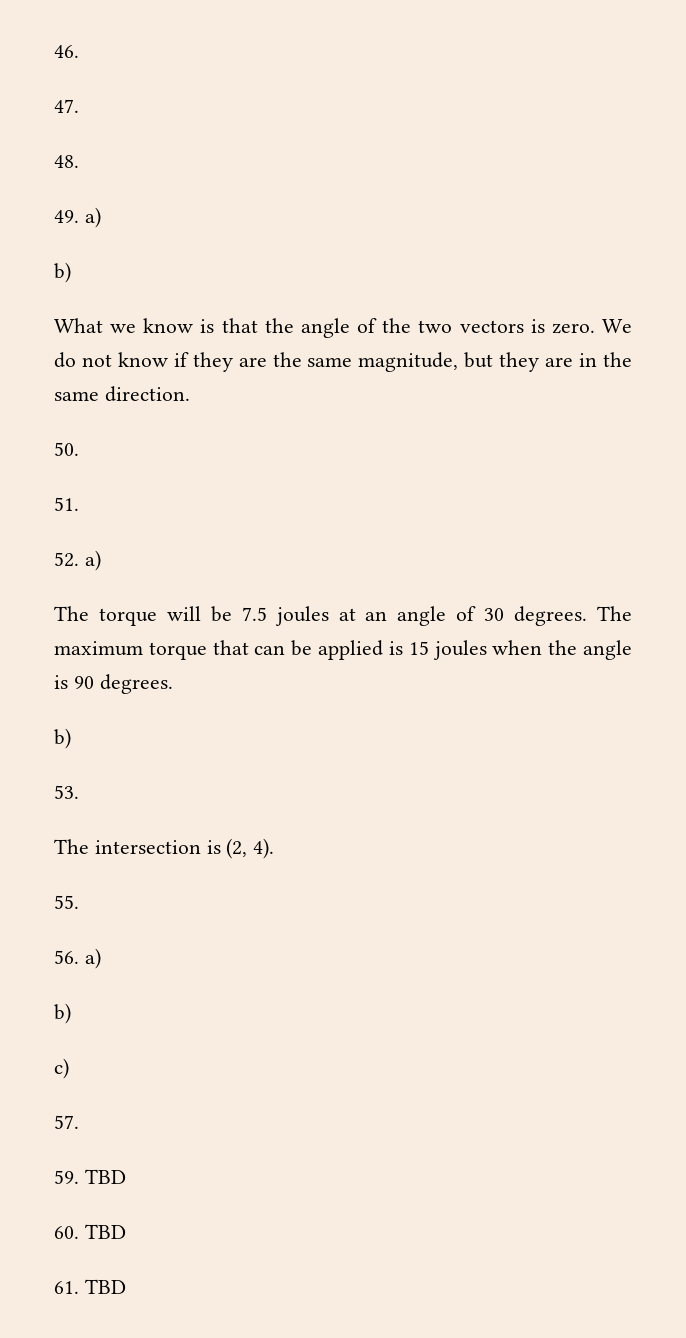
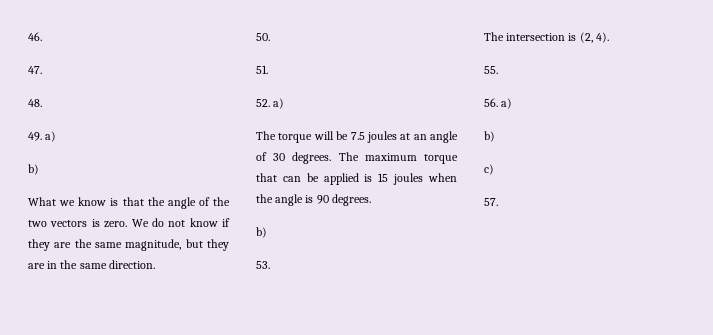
[54,1169,126,1184] [54,1224,126,1239] [54,1279,126,1294] // 59. TBD // 60. TBD // 61. TBD -> (498, 202) none

